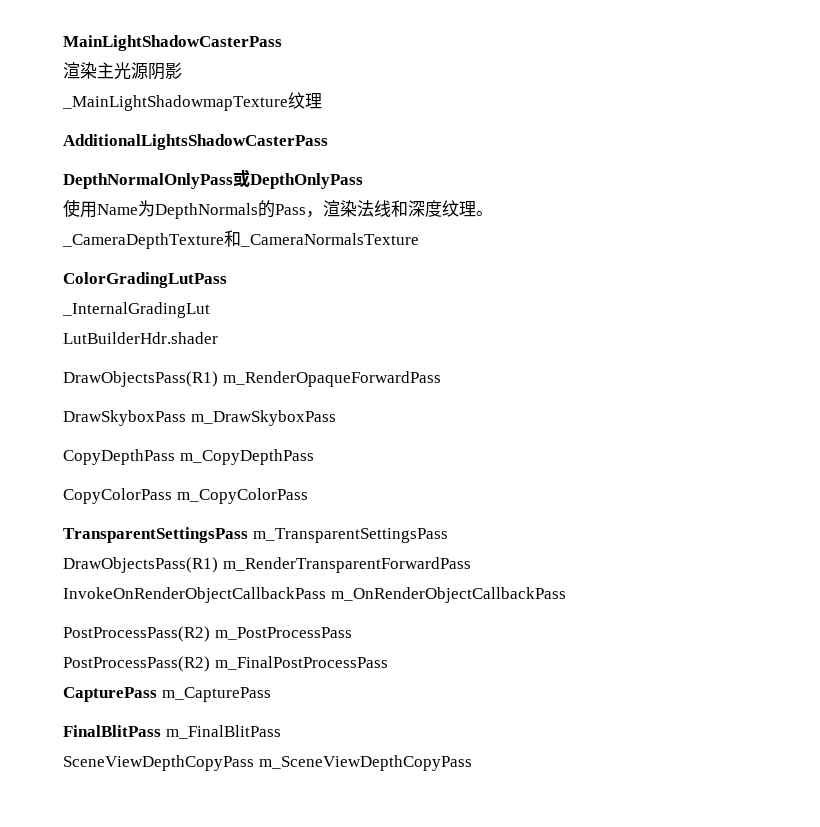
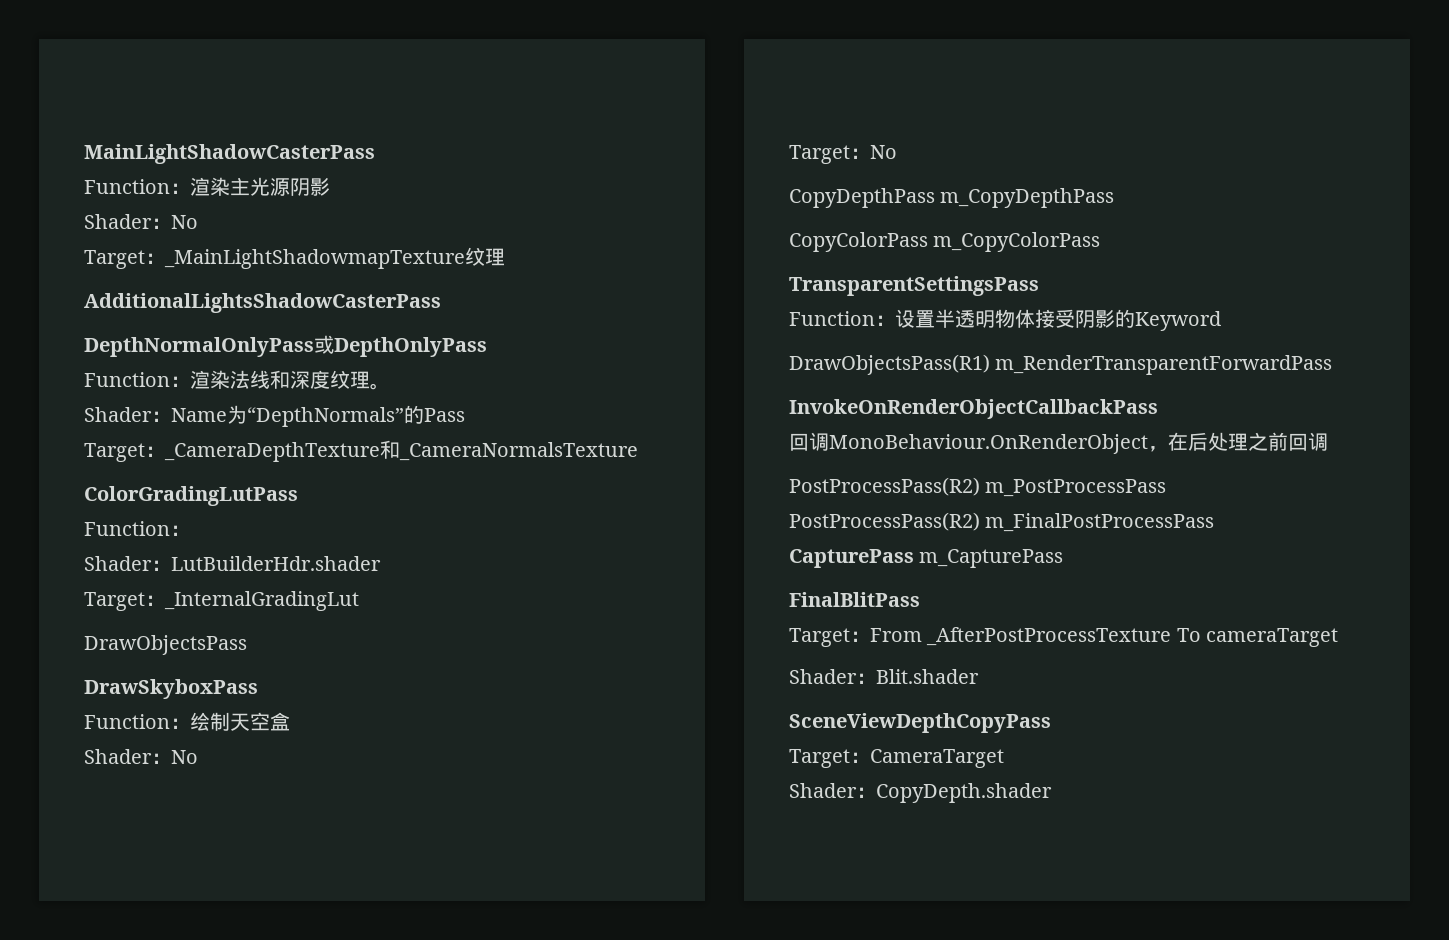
(282, 43) none -> [84,179,190,194] Function：
(182, 70) none -> [84,214,198,229] [84,250,165,269] Shader：No // Target：
[63,199,323,219] 使用Name为DepthNormals的Pass， -> [84,372,190,387] Function：
[62,230,419,249] [63,272,227,288] [62,302,210,318] [63,332,218,344] [63,371,441,387] [63,410,336,426] _CameraDepthTexture和_CameraNormalsTexture // ColorGradingLutPass // _InternalGradingLut // LutBuilderHdr.shader // DrawObjectsPass(R1) m_RenderOpaqueForwardPass // DrawSkyboxPass m_DrawSkyboxPass -> [84,405,465,427] [84,440,638,462] [84,486,298,506] [84,521,190,536] [84,556,381,571] [84,591,359,611] [84,635,247,655] [84,679,258,699] [84,712,290,731] [84,749,198,764] [789,145,897,164] Shader：Name为“DepthNormals”的Pass // Target：_CameraDepthTexture和_CameraNormalsTexture // ColorGradingLutPass // Function： // Shader：LutBuilderHdr.shader // Target：_InternalGradingLut // DrawObjectsPass // DrawSkyboxPass // Function：绘制天空盒 // Shader：No // Target：No
[252,528,448,543] [63,557,471,573] [63,587,566,603] m_TransparentSettingsPass // DrawObjectsPass(R1) m_RenderTransparentForwardPass // InvokeOnRenderObjectCallbackPass m_OnRenderObjectCallbackPass -> [789,309,1221,331] [789,354,1333,375] [789,399,1158,419] [789,432,1328,454] // Function：设置半透明物体接受阴影的Keyword // DrawObjectsPass(R1) m_RenderTransparentForwardPass // InvokeOnRenderObjectCallbackPass // 回调MonoBehaviour.OnRenderObject，在后处理之前回调
[165,725,281,739] [63,755,472,771] m_FinalBlitPass // SceneViewDepthCopyPass m_SceneViewDepthCopyPass -> [789,627,1339,647] [789,669,979,684] [789,713,1051,733] [789,749,1004,768] [789,783,1052,803] // Target：From _AfterPostProcessTexture To cameraTarget // Shader：Blit.shader // SceneViewDepthCopyPass // Target：CameraTarget // Shader：CopyDepth.shader

